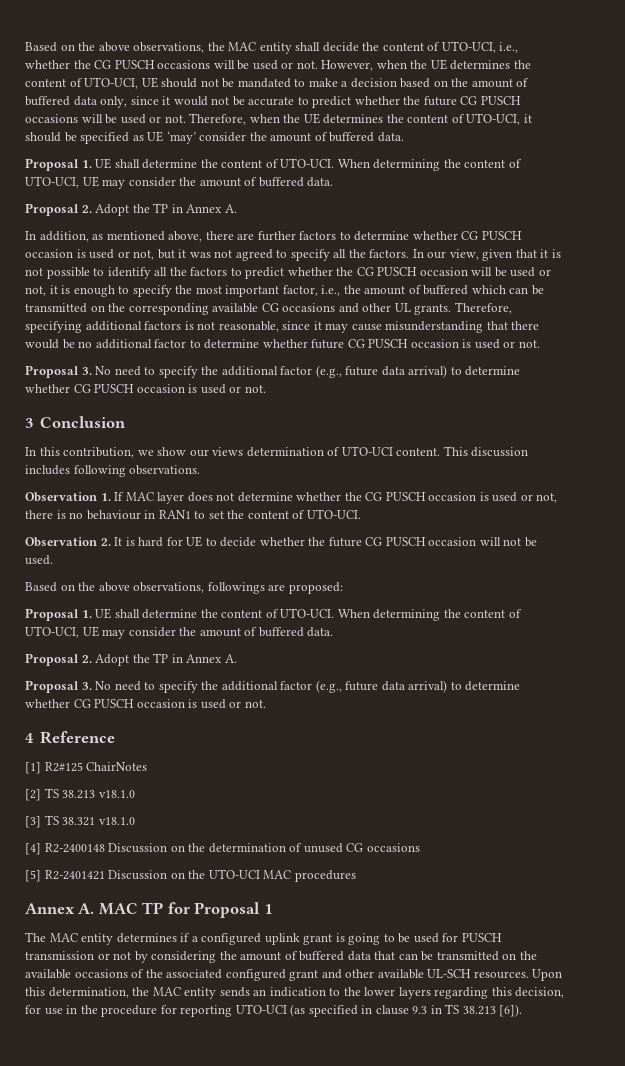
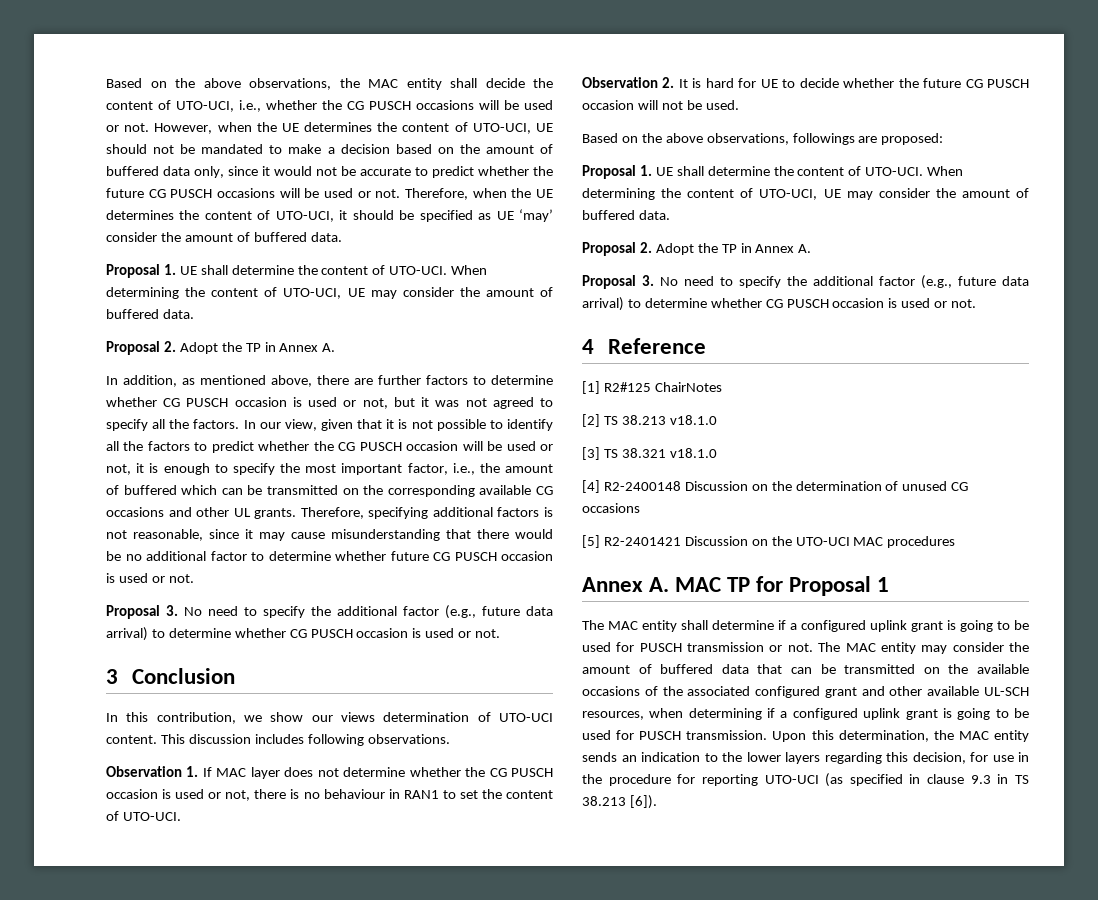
[116,933,177,943] determines -> [681,620,774,630] shall determine
[113,951,217,963] not by considering -> [787,642,1004,654] not. The MAC entity may consider
[473,971,529,979] resources. -> [582,708,1029,720] [582,730,768,740] resources, when determining if a configured uplink grant is going to be used for PUSCH transmission.

